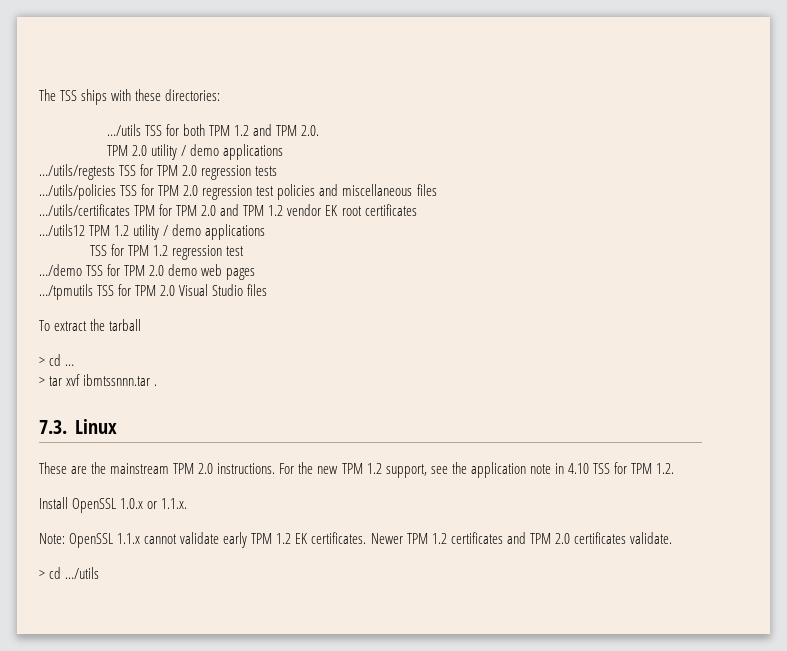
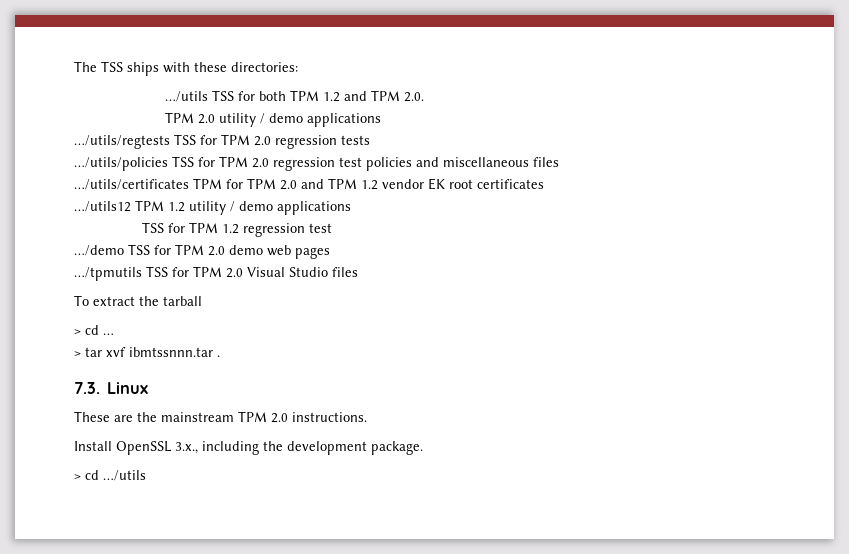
[279,462,675,478] [39,497,188,513] [39,532,672,548] For the new TPM 1.2 support, see the application note in 4.10 TSS for TPM 1.2. // Install OpenSSL 1.0.x or 1.1.x. // Note: OpenSSL 1.1.x cannot validate early TPM 1.2 EK certificates. Newer TPM 1.2 certificates and TPM 2.0 certificates validate. -> [74,441,423,455] // Install OpenSSL 3.x., including the development package.

